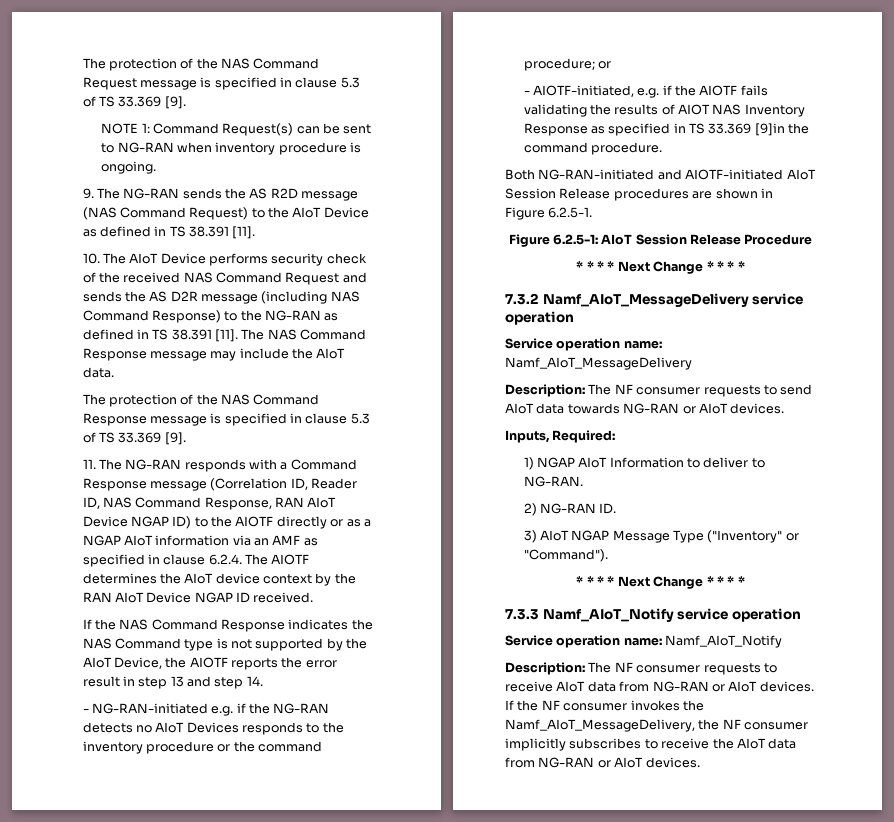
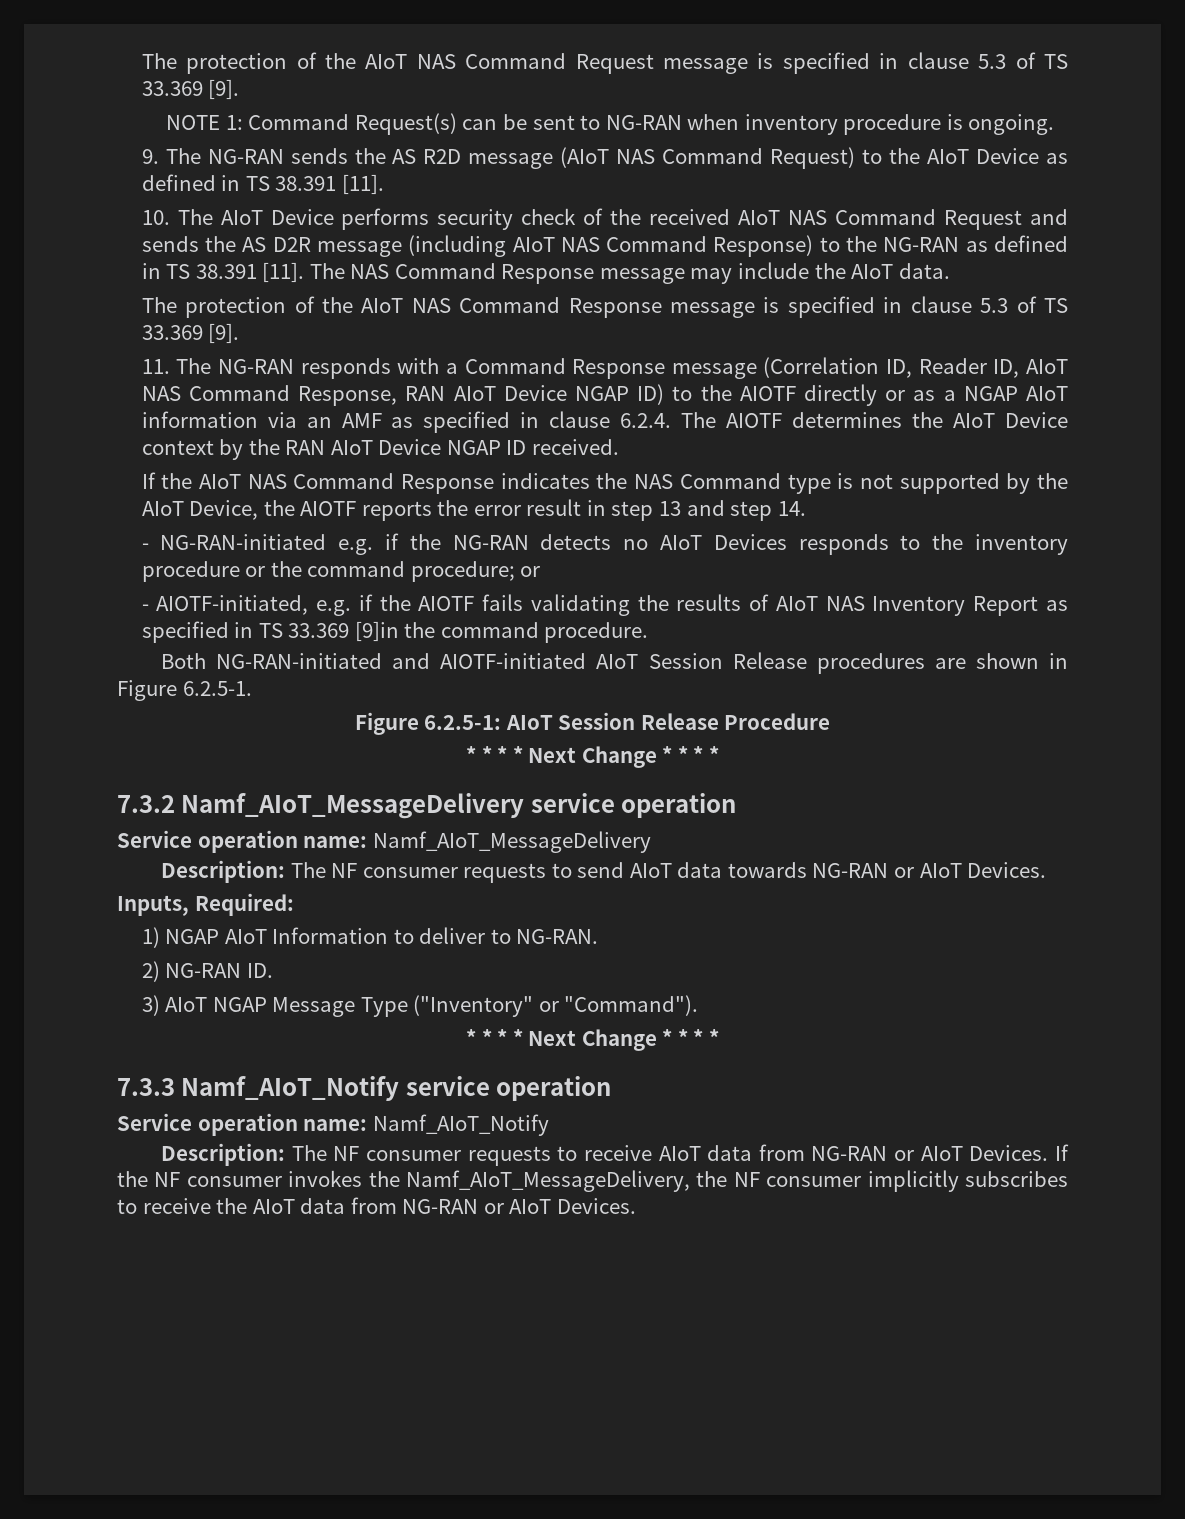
[82,58,218,71] The protection of the -> [141,52,408,74] The protection of the AIoT
[82,207,117,220] (NAS -> [560,147,656,168] (AIoT NAS
(181, 277) none -> [738,210,781,225] AIoT
(328, 297) none -> [512,237,555,252] AIoT
(218, 399) none -> [361,298,404,313] AIoT
(100, 503) none -> [1026,359,1069,374] AIoT
[215,573,260,584] device -> [1005,412,1068,428] Device
(116, 624) none -> [199,474,242,489] AIoT
[678,104,711,115] AIOT -> [775,596,818,611] AIoT
[523,123,588,136] Response -> [973,596,1039,616] Report
[730,403,785,414] devices. -> [967,862,1047,878] Devices.
[759,681,814,692] devices. -> [969,1145,1049,1161] Devices.
[645,757,700,768] devices. -> [556,1198,636,1214] Devices.

